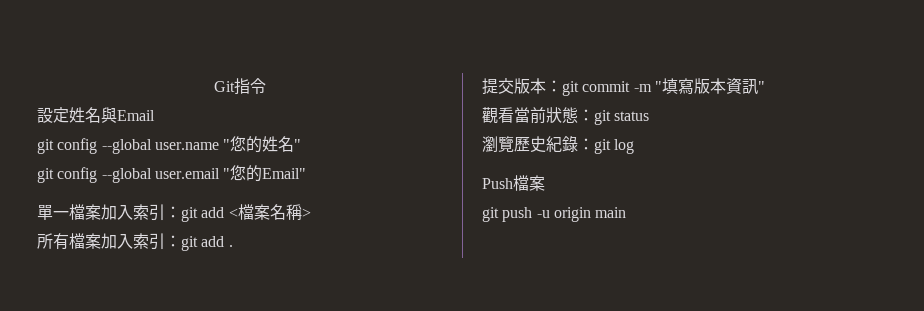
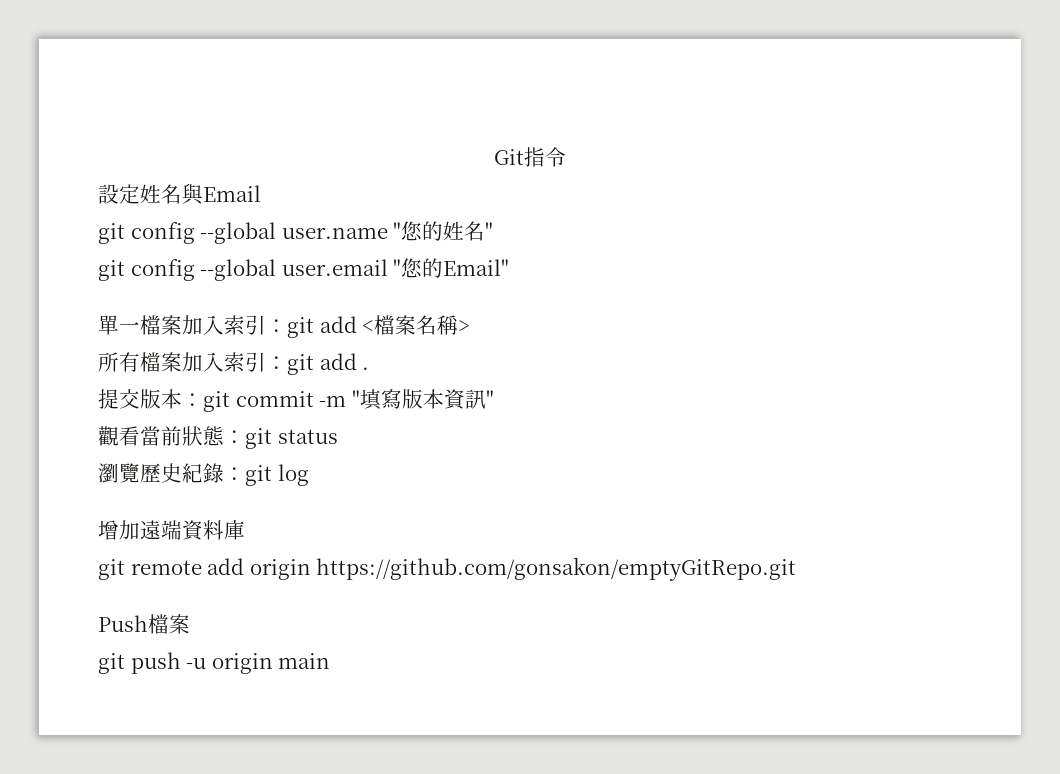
(635, 146) none -> [98,520,245,541] [98,557,797,581] // 增加遠端資料庫 // git remote add origin https://github.com/gonsakon/emptyGitRepo.git

